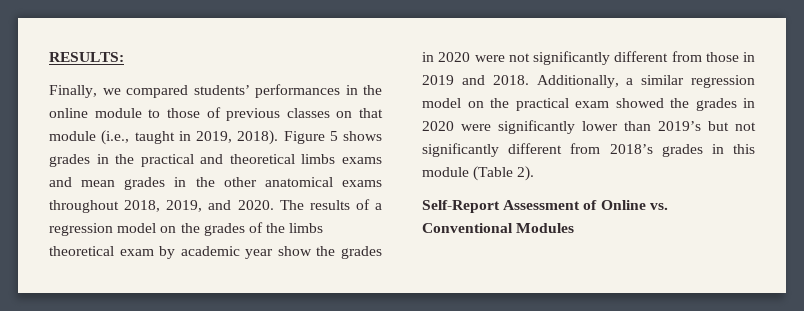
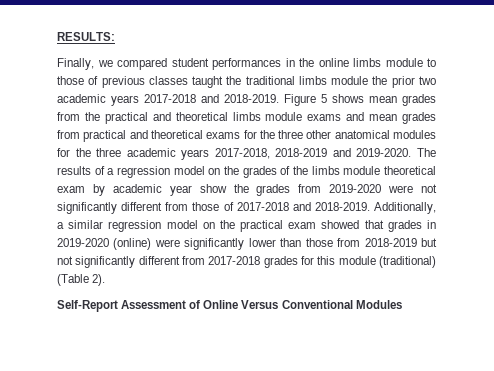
[193,85,250,95] students’ -> [171,58,209,67] student
(88, 113) none -> [353,58,381,67] limbs
[336,108,383,118] [49,130,382,145] [49,154,109,167] on that module (i.e., taught in 2019, 2018). Figure 5 shows grades in -> [192,76,436,88] [57,94,436,106] [57,112,80,121] taught the traditional limbs module the prior two academic years 2017-2018 and 2018-2019. Figure 5 shows mean grades from
(336, 159) none -> [265,112,303,121] module
[174,177,382,187] [49,200,274,213] in the other anatomical exams throughout 2018, 2019, and 2020. -> [57,130,437,142] [57,148,412,160] from practical and theoretical exams for the three other anatomical modules for the three academic years 2017-2018, 2018-2019 and 2019-2020.
(324, 228) none -> [343,166,381,175] module
[422,52,471,62] in 2020 -> [298,184,382,193] from 2019-2020
[743,52,755,62] [422,75,529,85] in 2019 and 2018. -> [223,202,370,211] of 2017-2018 and 2018-2019.
[670,98,755,111] [422,121,454,131] the grades in 2020 -> [364,220,436,232] [57,238,152,250] that grades in 2019-2020 (online)
[658,121,701,131] 2019’s -> [305,238,417,247] those from 2018-2019
[609,144,724,157] 2018’s grades in -> [208,256,314,268] 2017-2018 grades for
(469, 172) none -> [378,256,436,268] (traditional)
[649,203,668,210] vs. -> [241,300,279,309] Versus

